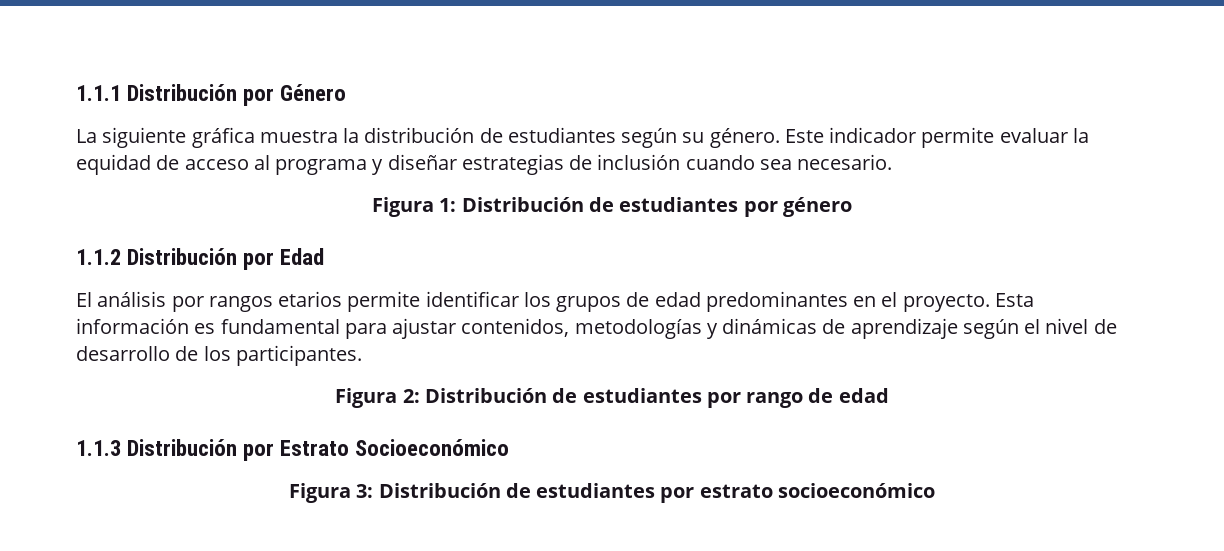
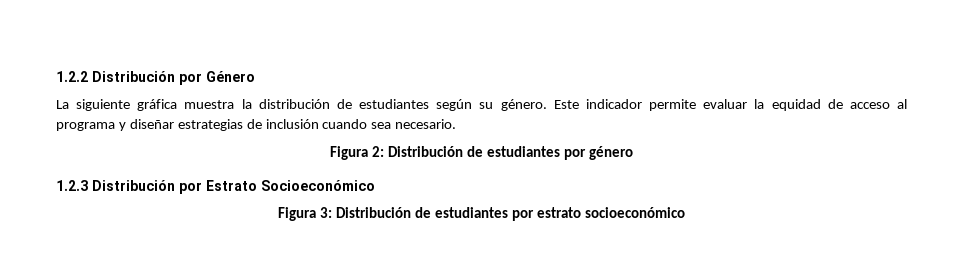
[76,85,121,101] 1.1.1 -> [56,71,88,82] 1.2.2
[439,198,457,212] 1: -> [372,146,385,157] 2:
[76,248,325,270] [76,291,1034,312] [76,318,1117,339] [76,345,362,366] [335,388,889,408] [76,440,121,456] 1.1.2 Distribución por Edad // El análisis por rangos etarios permite identificar los grupos de edad predominantes en el proyecto. Esta información es fundamental para ajustar contenidos, metodologías y dinámicas de aprendizaje según el nivel de desarrollo de los participantes. // Figura 2: Distribución de estudiantes por rango de edad // 1.1.3 -> [56,180,88,191] 1.2.3

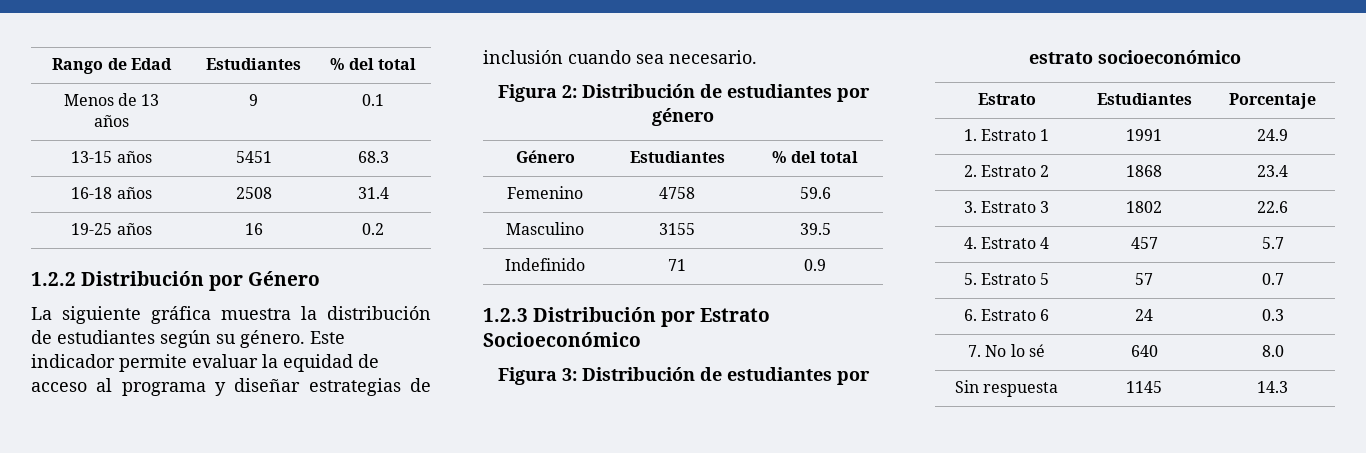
(56, 76) none -> [52,58,172,74] [206,58,301,70] [329,58,417,70] [63,93,160,106] [94,115,129,127] [249,94,258,106] [362,94,384,106] [71,151,152,163] [235,151,272,163] [357,151,389,163] [71,187,152,199] [235,187,272,199] [357,187,389,199] [71,223,152,235] [244,223,263,235] [362,223,384,235] Rango de Edad | Estudiantes | % del total // Menos de 13 años | 9 | 0.1 // 13-15 años | 5451 | 68.3 // 16-18 años | 2508 | 31.4 // 19-25 años | 16 | 0.2 //
(633, 153) none -> [515,150,575,163] [629,151,725,163] [771,151,859,163] [507,186,583,199] [659,187,695,199] [799,187,831,199] [506,222,584,235] [659,223,695,235] [799,223,831,235] [505,258,585,271] [668,259,686,271] [804,259,826,271] // Género | Estudiantes | % del total // Femenino | 4758 | 59.6 // Masculino | 3155 | 39.5 // Indefinido | 71 | 0.9
(685, 212) none -> [977,93,1036,105] [1096,93,1192,105] [1229,93,1316,109] [963,129,1050,141] [1126,129,1162,141] [1257,129,1288,141] [963,165,1050,177] [1126,165,1162,177] [1257,165,1288,177] [963,201,1050,213] [1126,201,1162,213] [1257,201,1288,213] [963,237,1050,249] [1130,237,1158,249] [1261,237,1284,249] [963,273,1050,285] [1135,273,1153,285] [1261,273,1284,285] [963,309,1050,321] [1135,309,1153,321] [1261,309,1284,321] [968,344,1045,357] [1130,345,1158,357] [1261,345,1284,357] [954,380,1059,397] [1126,381,1162,393] [1257,381,1288,393] // Estrato | Estudiantes | Porcentaje // 1. Estrato 1 | 1991 | 24.9 // 2. Estrato 2 | 1868 | 23.4 // 3. Estrato 3 | 1802 | 22.6 // 4. Estrato 4 | 457 | 5.7 // 5. Estrato 5 | 57 | 0.7 // 6. Estrato 6 | 24 | 0.3 // 7. No lo sé | 640 | 8.0 // Sin respuesta | 1145 | 14.3

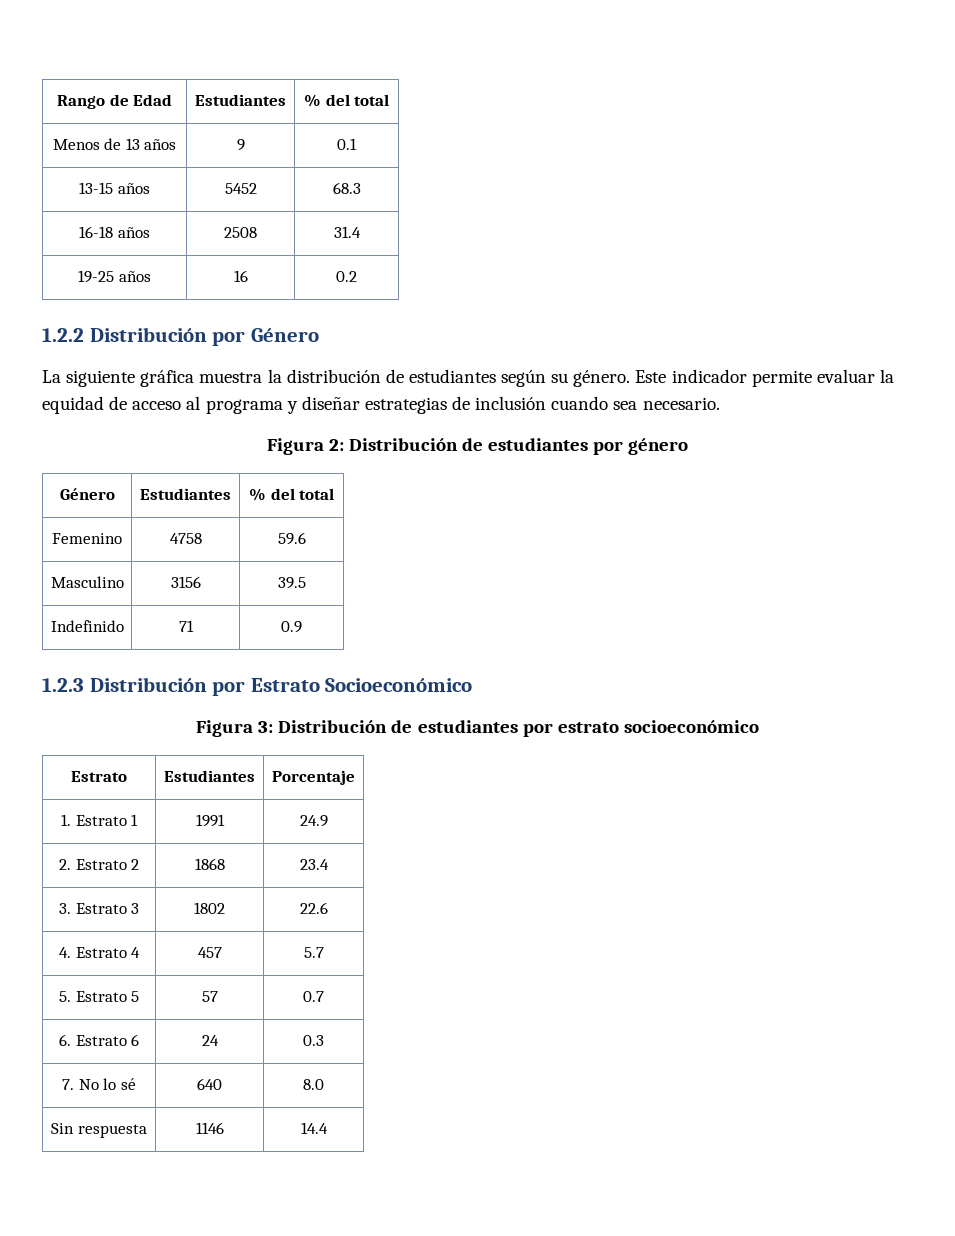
[235,151,272,163] 5451 -> [224,183,257,194] 5452
[659,223,695,235] 3155 -> [170,576,201,588] 3156
[1126,381,1162,393] [1257,381,1288,393] 1145 | 14.3 -> [195,1122,224,1134] [300,1122,328,1134] 1146 | 14.4

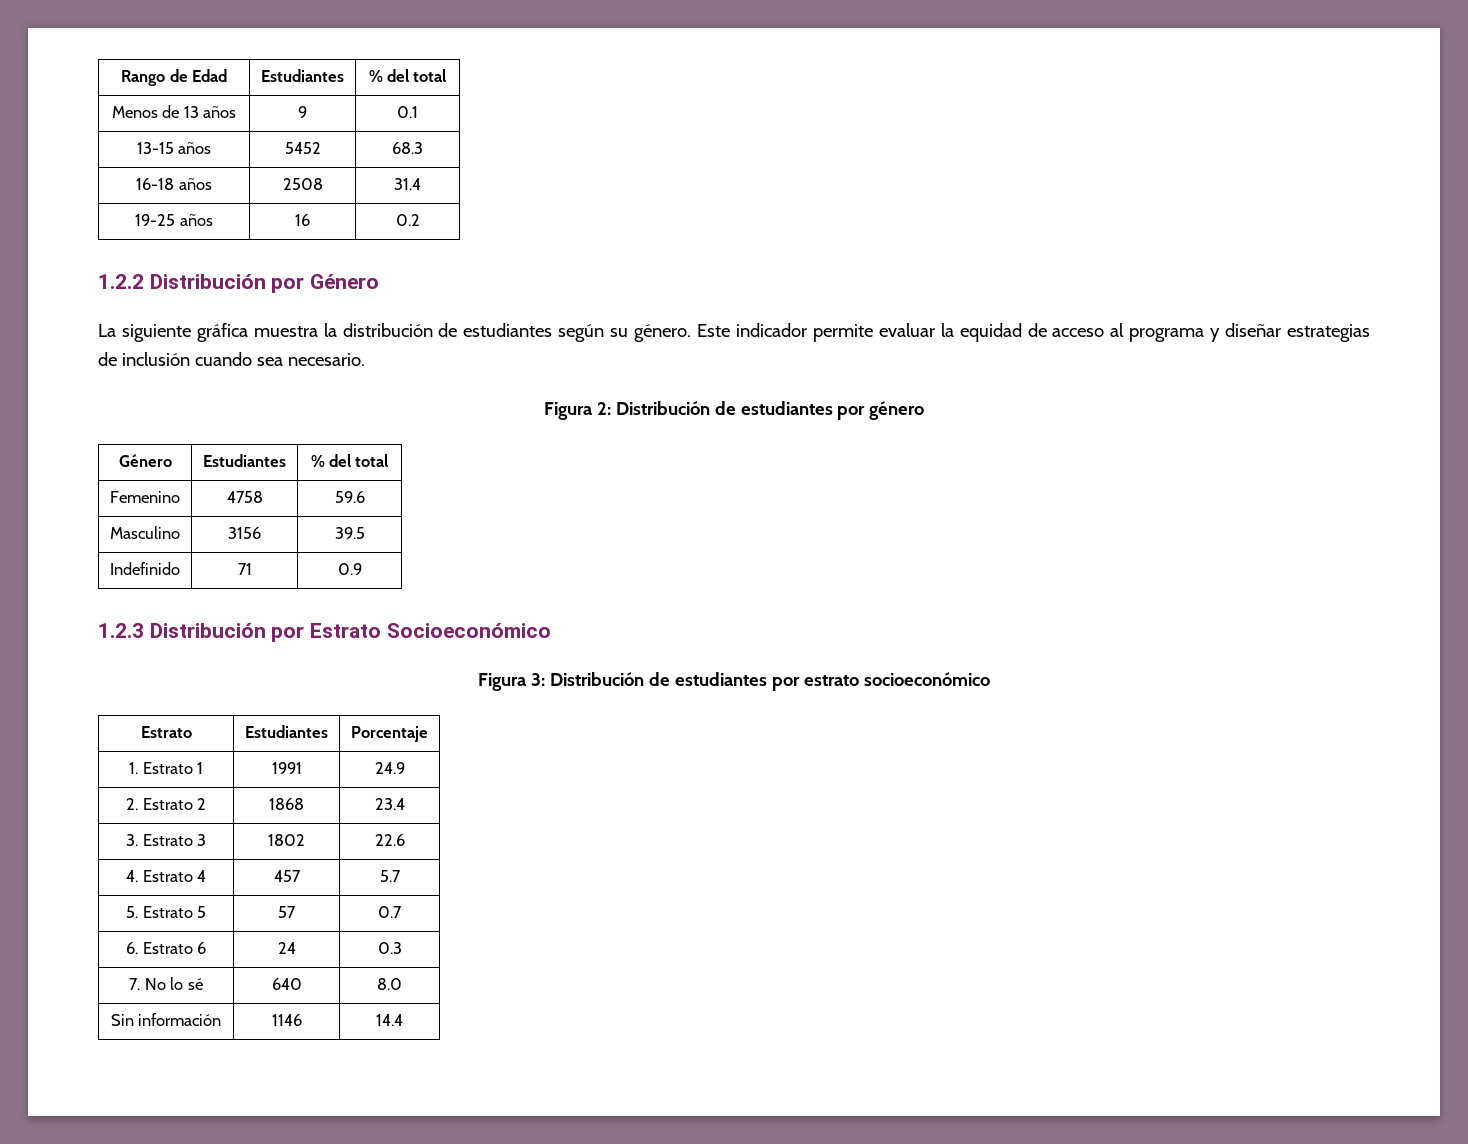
[77,1124,147,1138] respuesta -> [138,1013,222,1026] información

